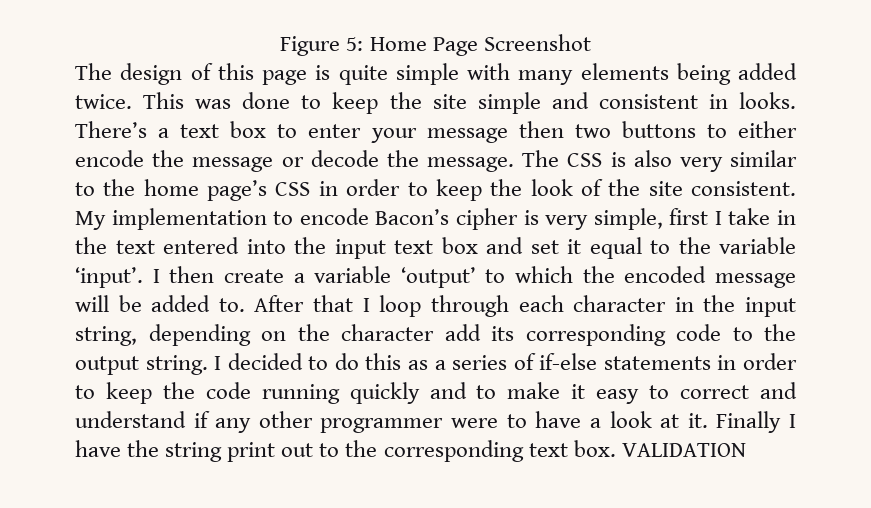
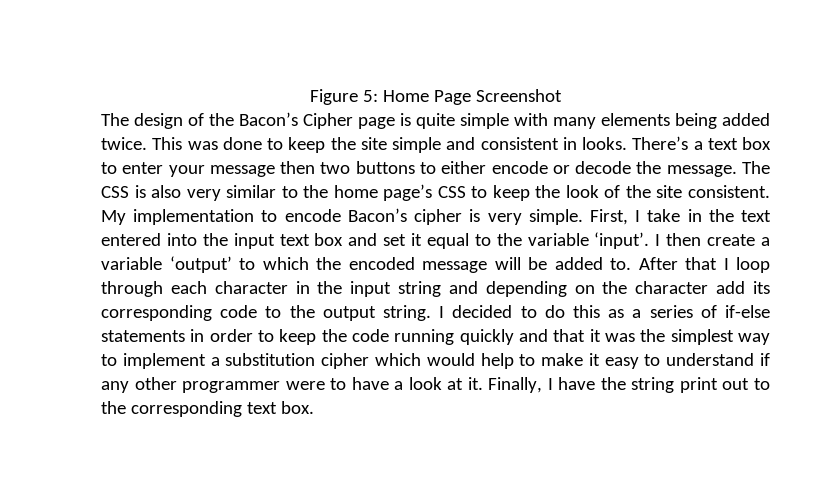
[217,63,254,80] this -> [209,112,353,129] the Bacon’s Cipher
[152,150,274,172] the message -> (548, 167) none
[318,179,401,196] in order -> (466, 192) none
[593,208,709,230] simple, first -> [528,209,628,225] simple. First,
[75,326,137,346] string, -> [398,281,478,297] string and
(467, 390) none -> [553,329,771,345] [101,353,514,369] that it was the simplest way to implement a substitution cipher which would help
[680,382,797,399] correct and -> (661, 360) none
[716,411,782,433] Finally -> [488,377,543,393] Finally,
[621,443,746,457] VALIDATION -> (314, 407) none

